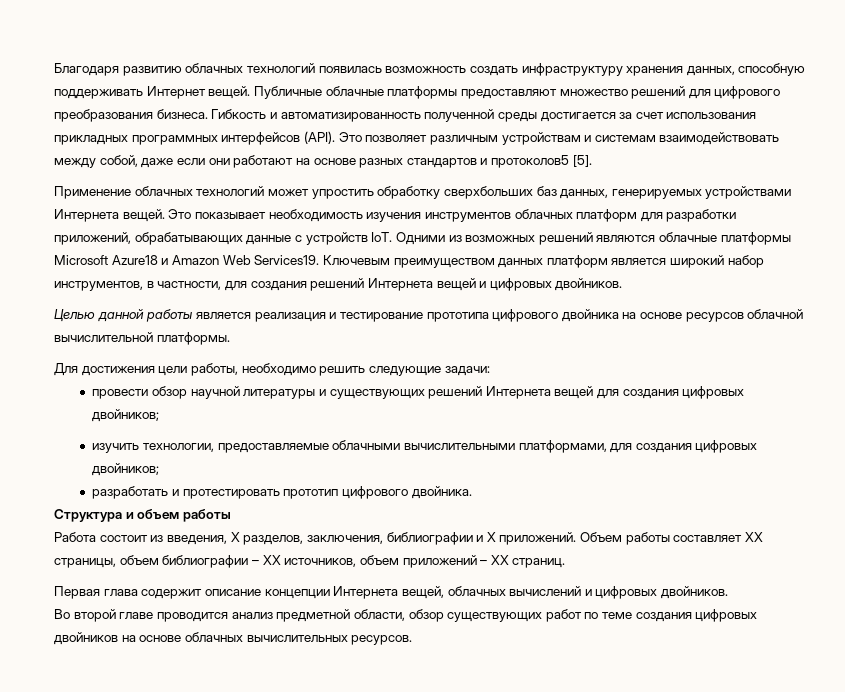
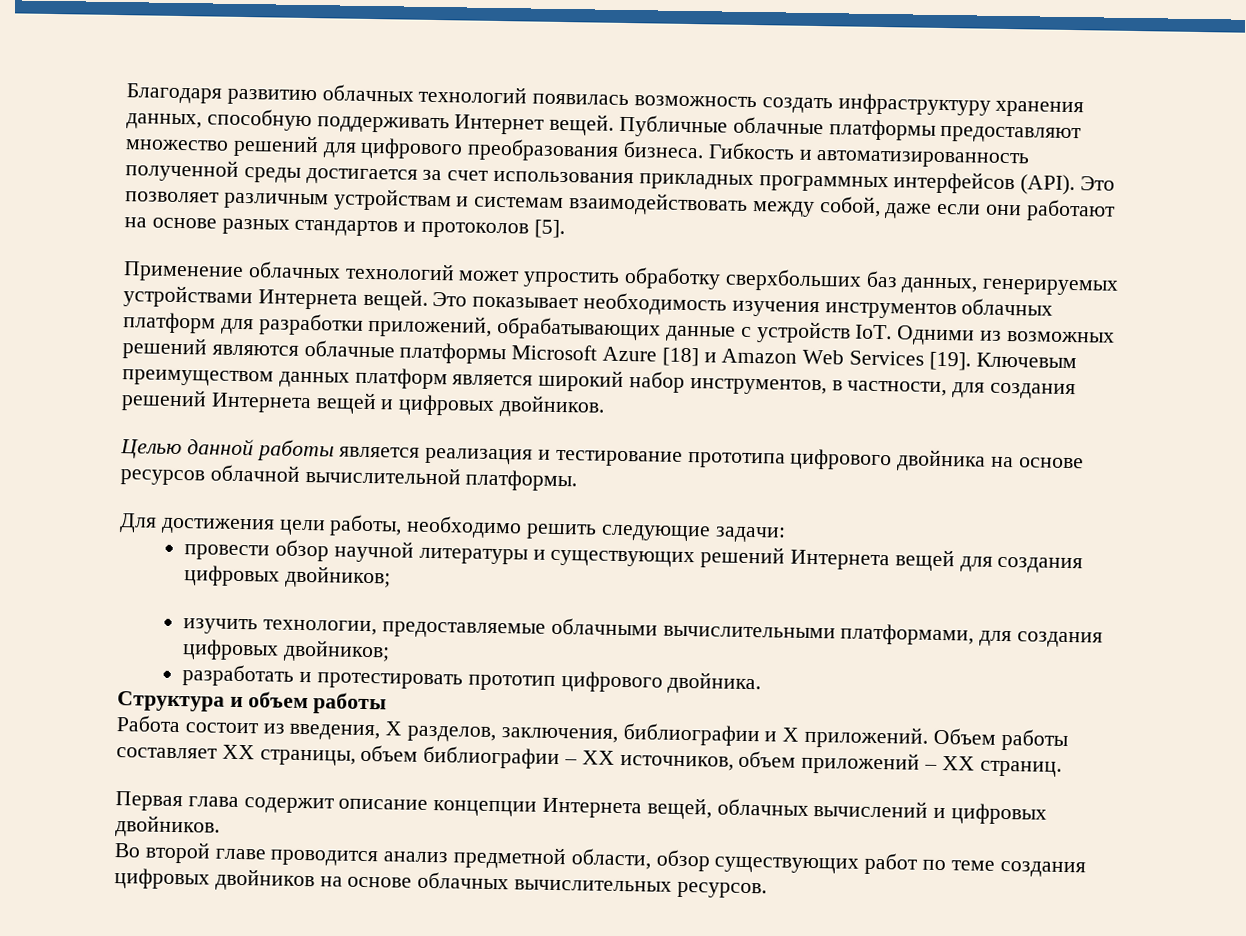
[491,155,570,168] протоколов5 -> [421,221,530,239] протоколов
[111,255,158,265] Azure18 -> [602,346,699,367] Azure [18]
[254,255,320,265] Services19. -> [849,350,971,371] Services [19].

